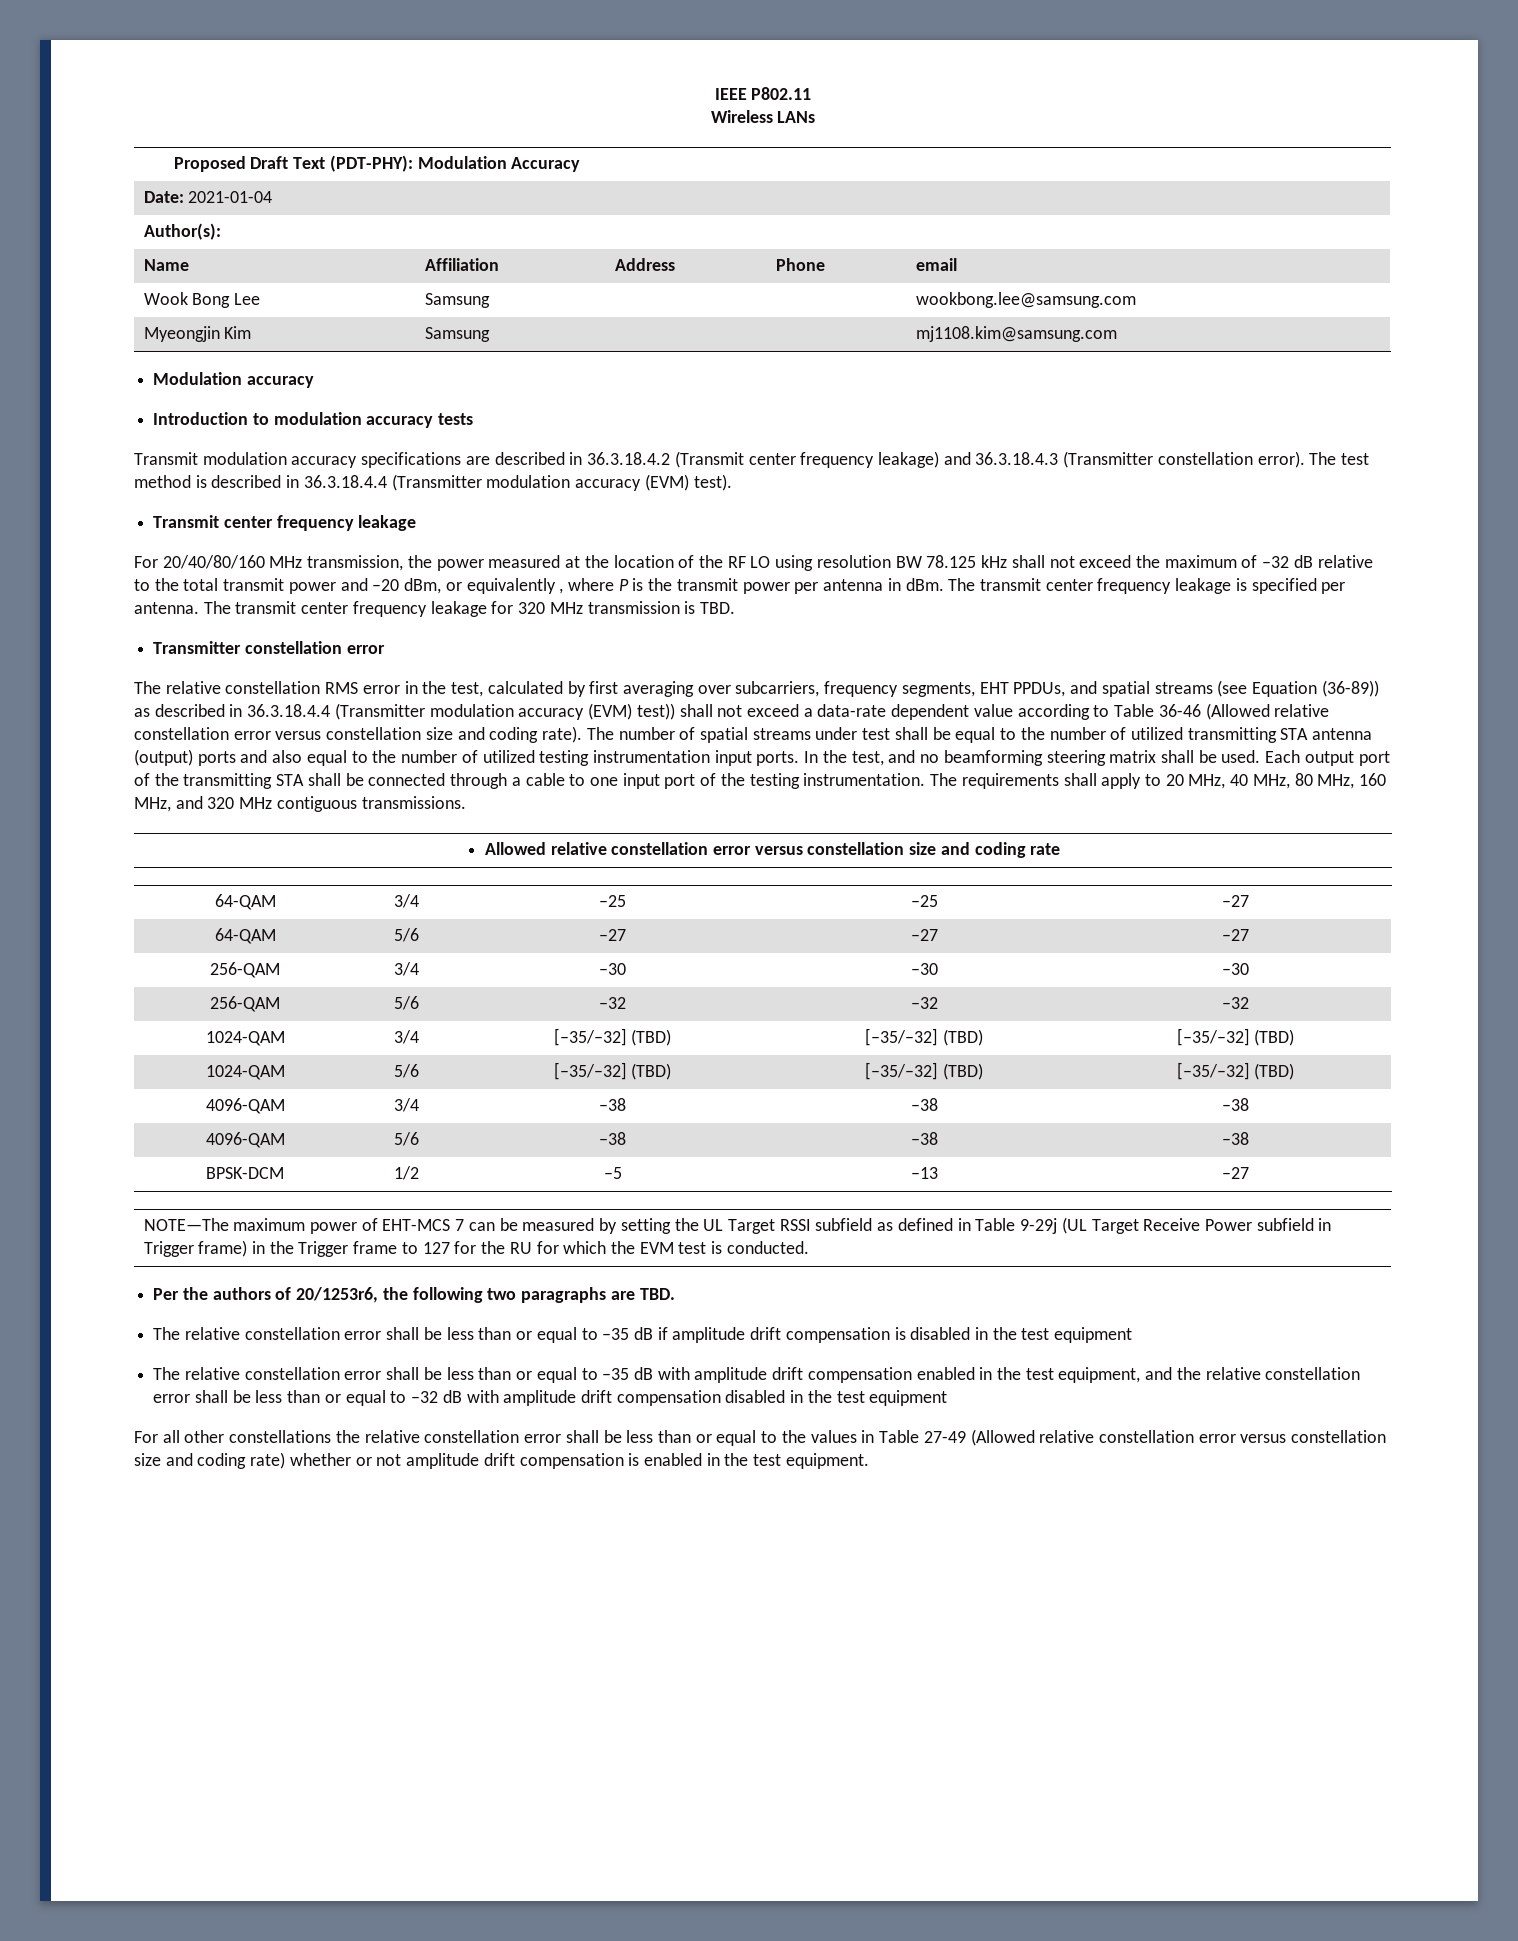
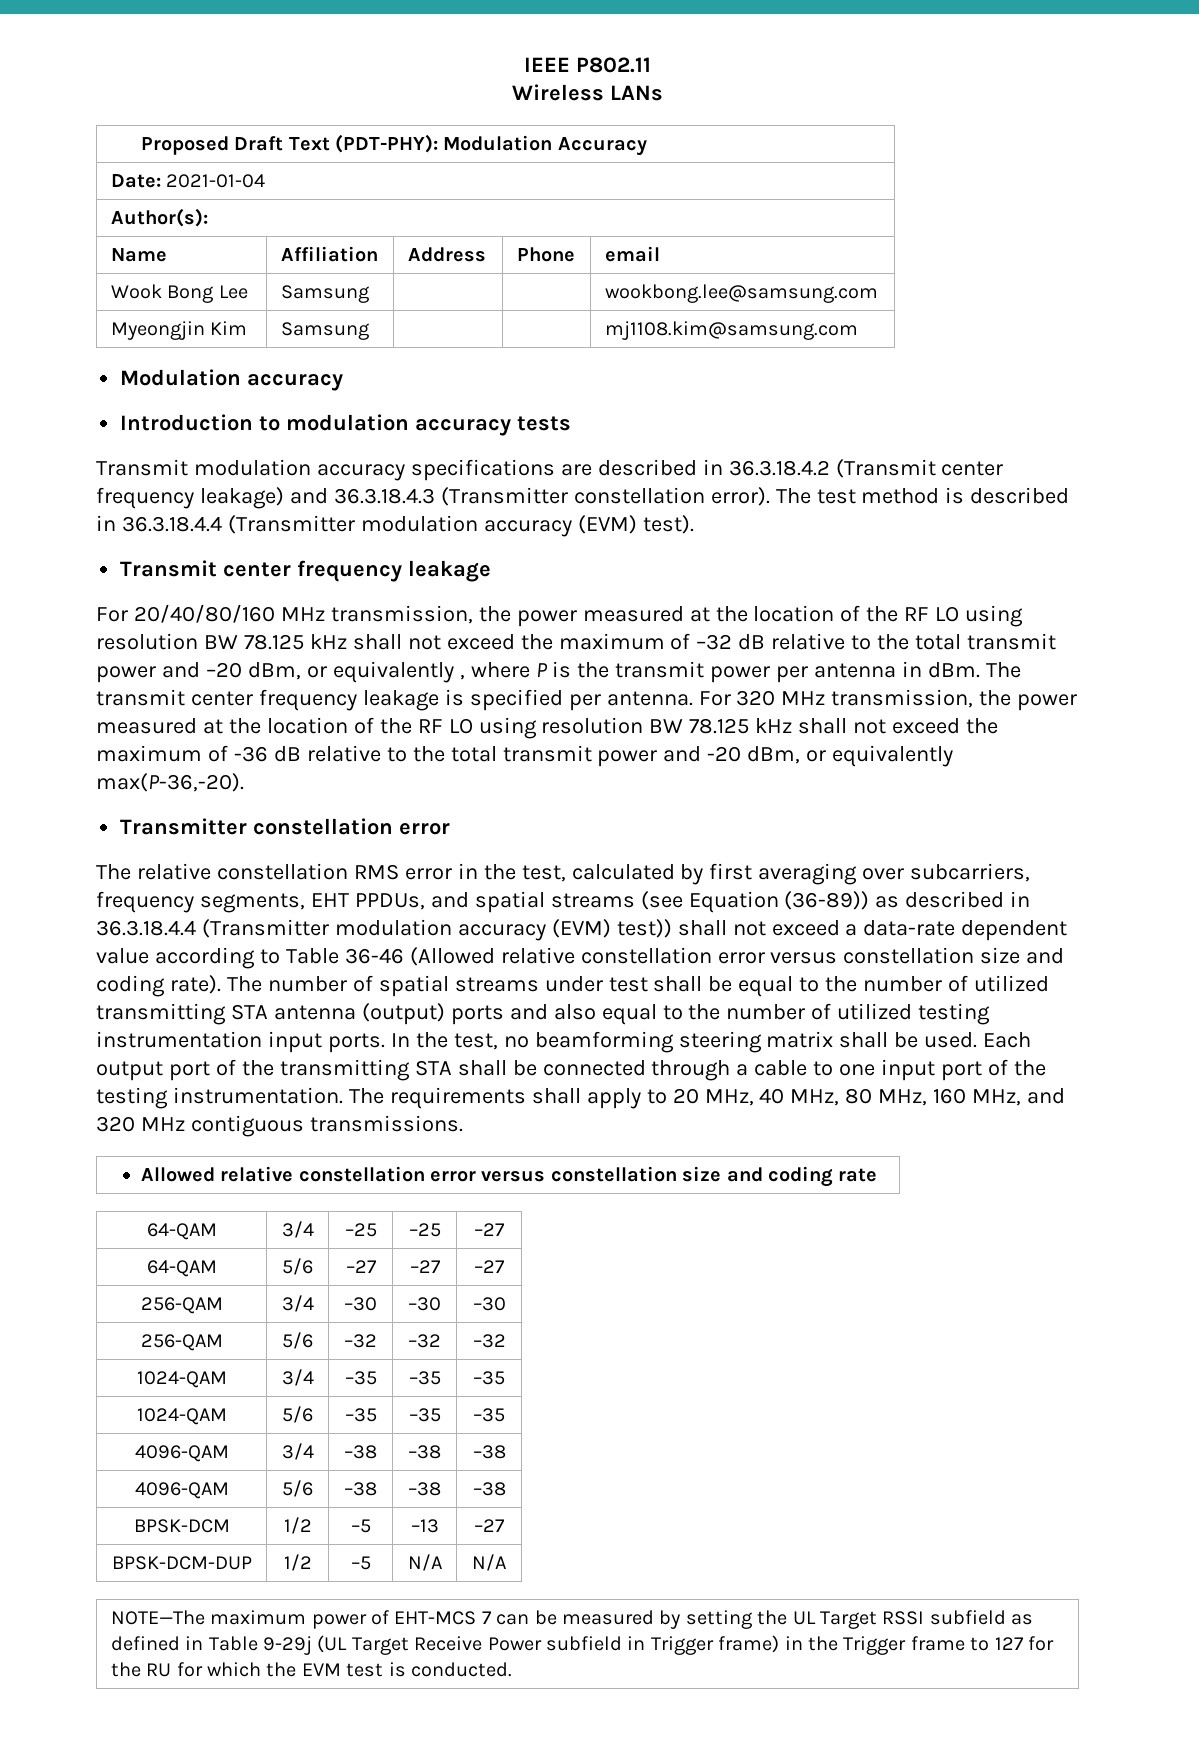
[203,601,735,617] The transmit center frequency leakage for 320 MHz transmission is TBD. -> [698,689,1078,711] [96,717,999,739] [96,745,954,767] [96,773,244,792] For 320 MHz transmission, the power measured at the location of the RF LO using resolution BW 78.125 kHz shall not exceed the maximum of -36 dB relative to the total transmit power and -20 dBm, or equivalently max(P-36,-20).
[888,750,916,763] and -> (498, 1041) none
[553,1028,672,1046] [865,1028,983,1046] [1176,1028,1295,1046] [205,1065,285,1080] [393,1064,419,1078] [553,1062,672,1080] [865,1062,983,1080] [1176,1062,1295,1080] [–35/–32] (TBD) | [–35/–32] (TBD) | [–35/–32] (TBD) // 1024-QAM | 5/6 | [–35/–32] (TBD) | [–35/–32] (TBD) | [–35/–32] (TBD) -> [344,1371,377,1385] [408,1371,441,1385] [473,1371,505,1385] [136,1408,227,1425] [282,1406,313,1423] [344,1408,377,1422] [408,1408,441,1422] [473,1408,505,1422] –35 | –35 | –35 // 1024-QAM | 5/6 | –35 | –35 | –35
(1249, 1173) none -> [111,1556,252,1570] [283,1554,312,1571] [350,1556,371,1570] [407,1554,442,1571] [472,1554,506,1571] // BPSK-DCM-DUP | 1/2 | –5 | N/A | N/A
[153,1287,675,1303] [153,1327,1133,1343] [153,1367,1361,1383] [153,1390,948,1406] [134,1429,1387,1446] [134,1452,869,1469] // Per the authors of 20/1253r6, the following two paragraphs are TBD. // The relative constellation error shall be less than or equal to –35 dB if amplitude drift compensation is disabled in the test equipment // The relative constellation error shall be less than or equal to –35 dB with amplitude drift compensation enabled in the test equipment, and the relative constellation error shall be less than or equal to –32 dB with amplitude drift compensation disabled in the test equipment // For all other constellations the relative constellation error shall be less than or equal to the values in Table 27-49 (Allowed relative constellation error versus constellation size and coding rate) whether or not amplitude drift compensation is enabled in the test equipment. -> (512, 1669) none

